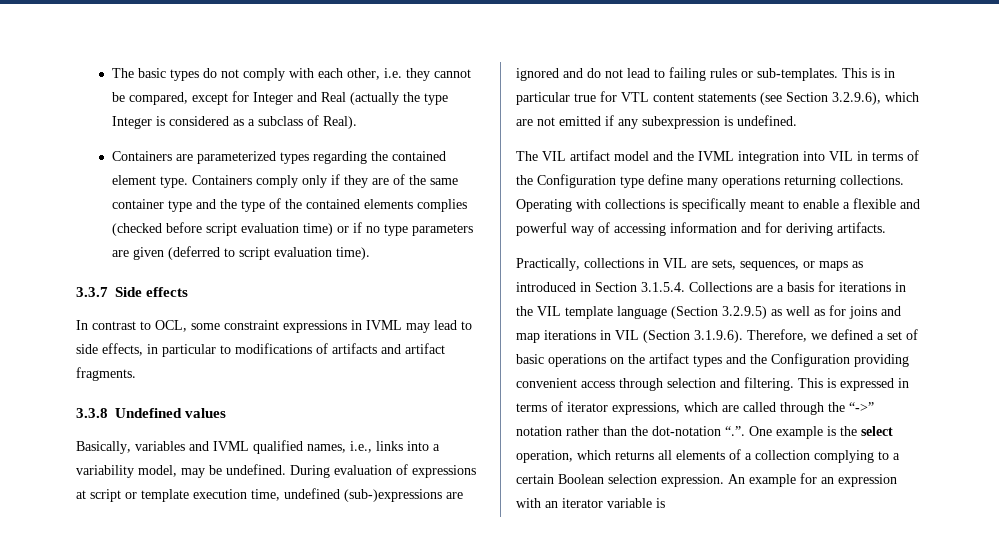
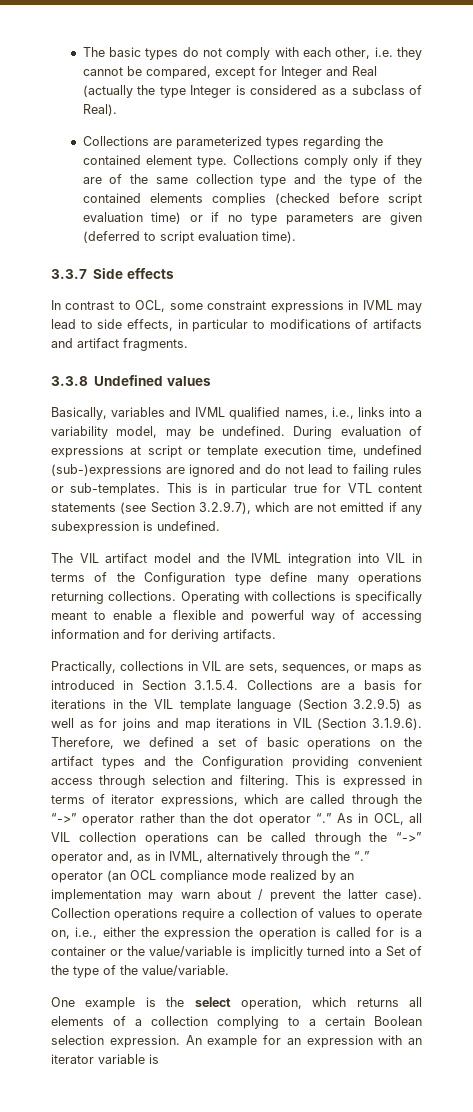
[111,151,172,161] Containers -> [82,136,149,146] Collections
[191,175,252,185] Containers -> [232,155,299,165] Collections
[111,199,164,209] container -> [195,174,253,184] collection
[832,92,881,105] 3.2.9.6), -> [199,501,251,514] 3.2.9.7),
[516,426,562,436] notation -> [82,814,135,826] operator
[652,426,745,436] dot-notation “.”. -> [233,813,422,826] [51,832,422,845] [51,851,370,864] [51,870,354,883] [51,889,422,902] [51,908,422,921] [51,927,422,940] [51,946,423,959] [51,965,229,978] dot operator “.” As in OCL, all VIL collection operations can be called through the “->” operator and, as in IVML, alternatively through the “.” operator (an OCL compliance mode realized by an implementation may warn about / prevent the latter case). Collection operations require a collection of values to operate on, i.e., either the expression the operation is called for is a container or the value/variable is implicitly turned into a Set of the type of the value/variable. //

